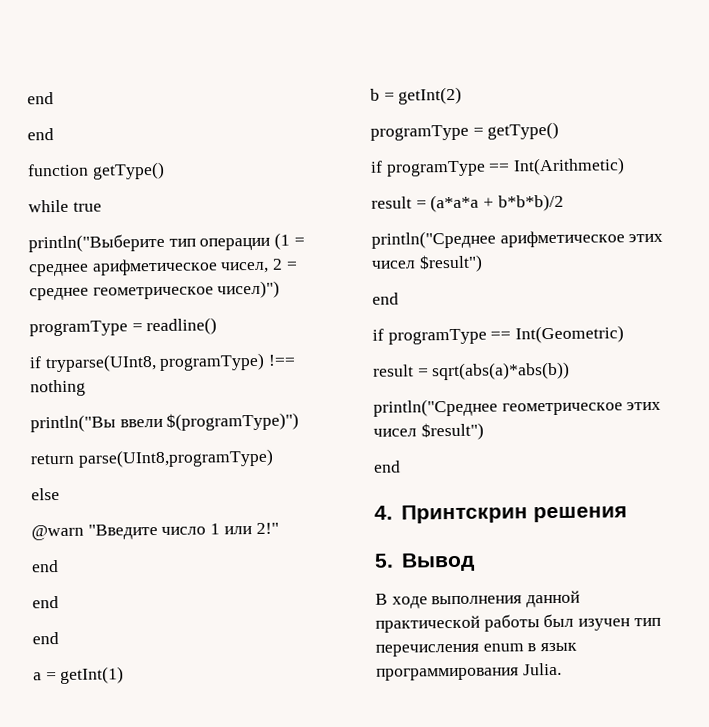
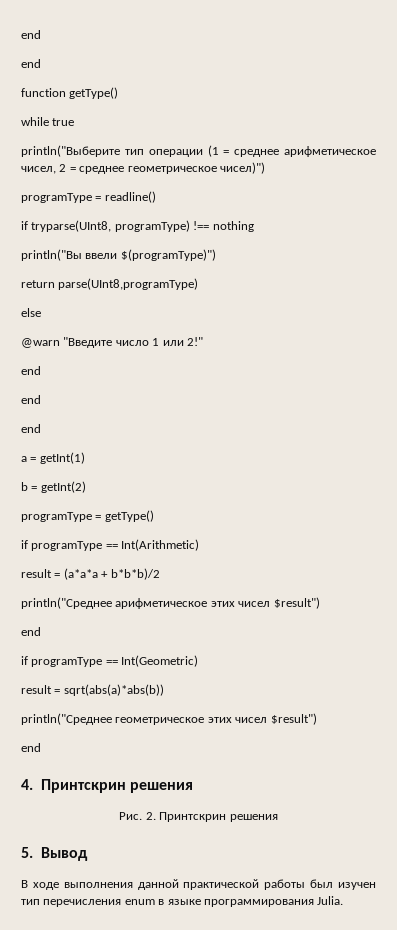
(627, 514) none -> [119,812,278,822] // Рис. 2. Принтскрин решения
[540,642,578,652] язык -> [167,899,201,905] языке

